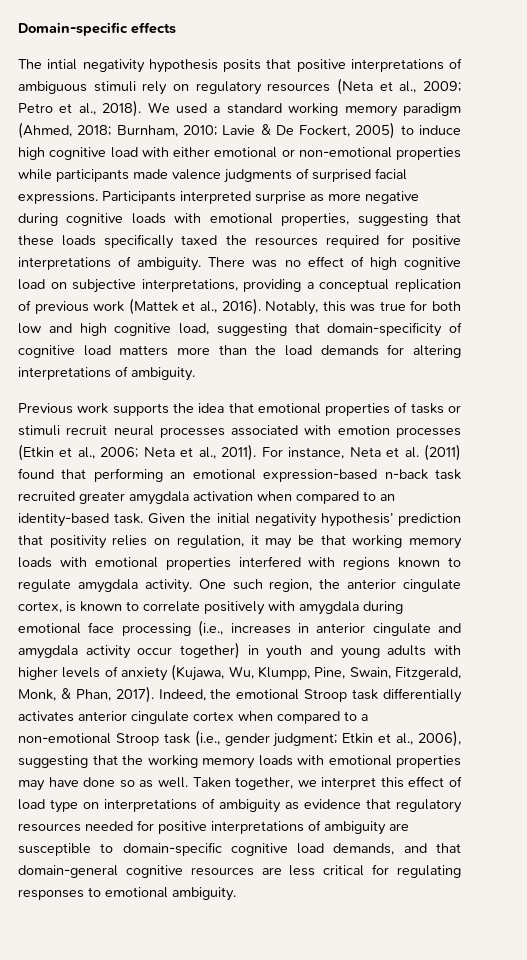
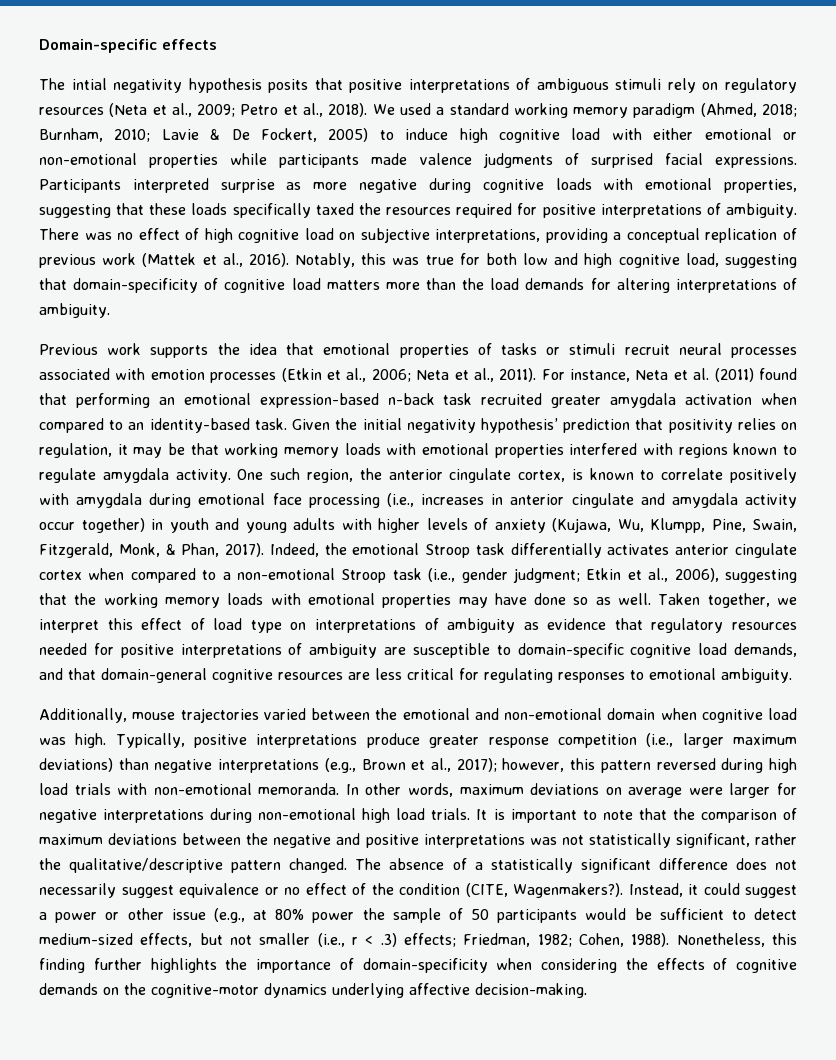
(236, 894) none -> [39,708,797,723] [39,733,798,748] [39,758,797,773] [39,783,797,798] [39,808,798,823] [39,833,798,848] [39,858,797,873] [39,883,797,898] [39,908,797,923] [39,933,797,947] [39,958,797,973] [39,983,587,998] // Additionally, mouse trajectories varied between the emotional and non-emotional domain when cognitive load was high. Typically, positive interpretations produce greater response competition (i.e., larger maximum deviations) than negative interpretations (e.g., Brown et al., 2017); however, this pattern reversed during high load trials with non-emotional memoranda. In other words, maximum deviations on average were larger for negative interpretations during non-emotional high load trials. It is important to note that the comparison of maximum deviations between the negative and positive interpretations was not statistically significant, rather the qualitative/descriptive pattern changed. The absence of a statistically significant difference does not necessarily suggest equivalence or no effect of the condition (CITE, Wagenmakers?). Instead, it could suggest a power or other issue (e.g., at 80% power the sample of 50 participants would be sufficient to detect medium-sized effects, but not smaller (i.e., r < .3) effects; Friedman, 1982; Cohen, 1988). Nonetheless, this finding further highlights the importance of domain-specificity when considering the effects of cognitive demands on the cognitive-motor dynamics underlying affective decision-making.

